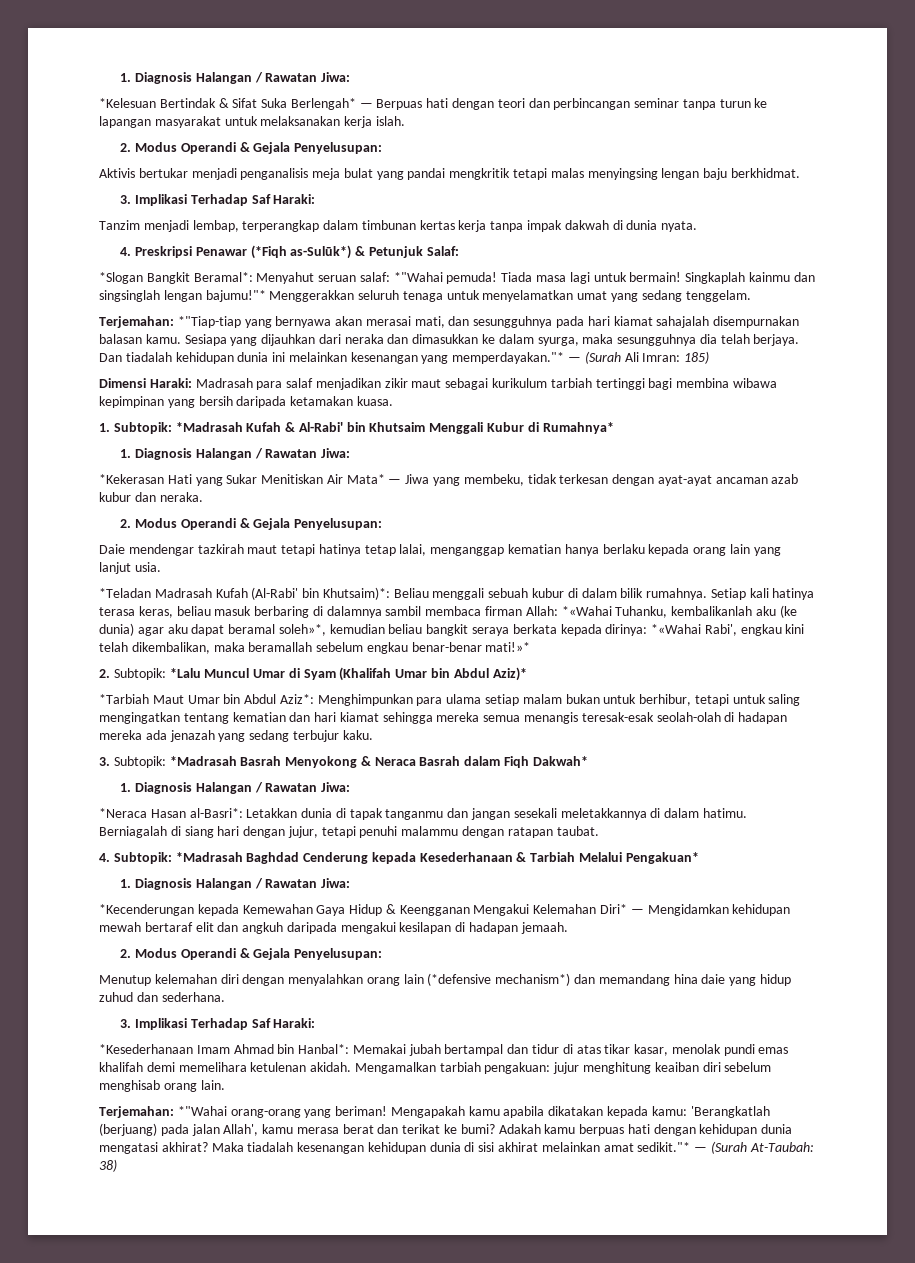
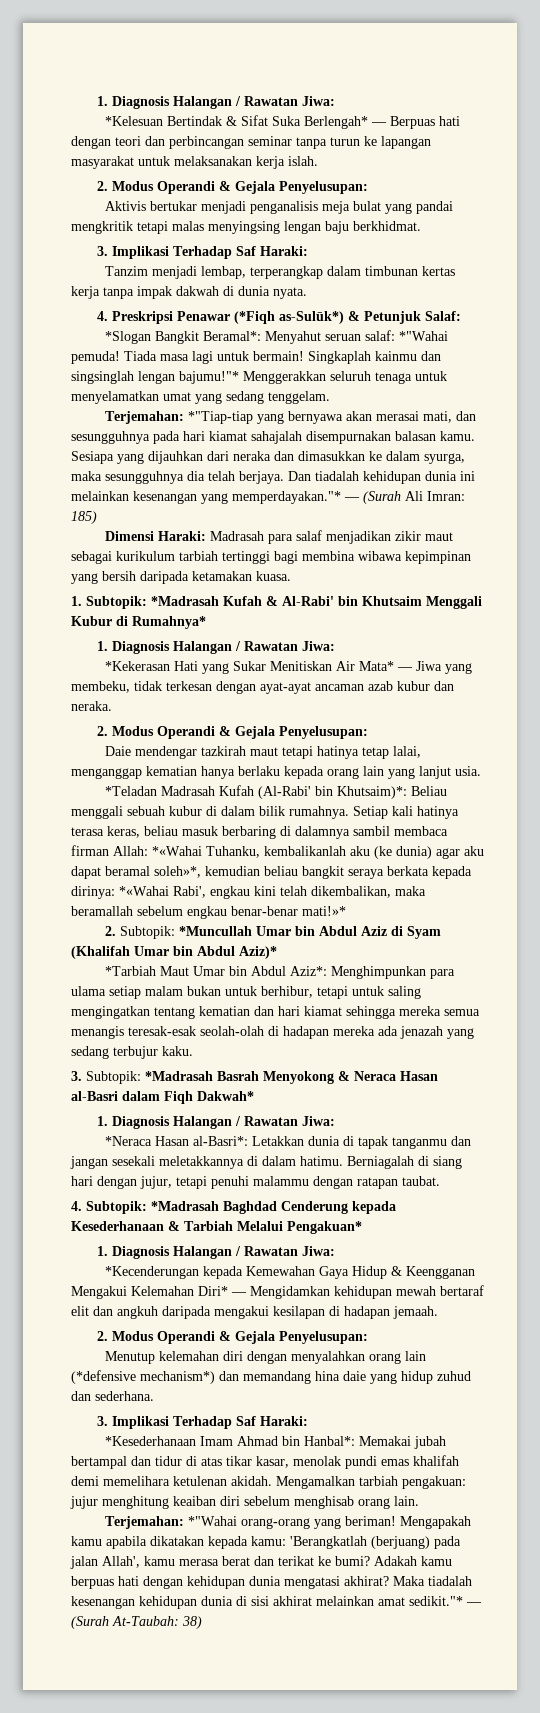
[169,668,286,678] *Lalu Muncul Umar -> [179,926,388,936] *Muncullah Umar bin Abdul Aziz
[419,756,461,766] Basrah -> [400,1071,438,1081] [71,1091,118,1101] Hasan al-Basri

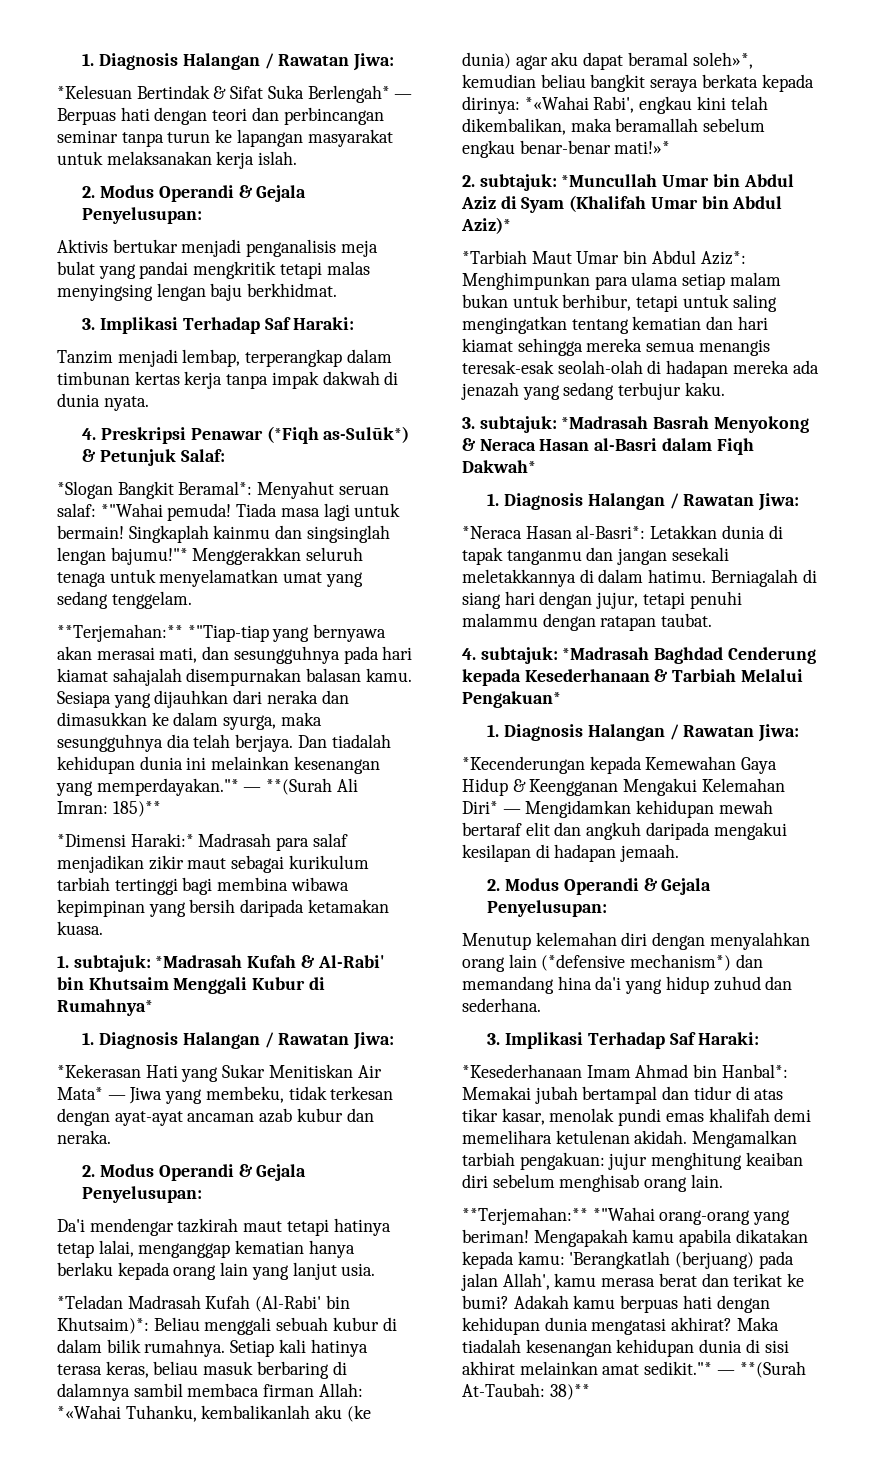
[105,411,185,424] Terjemahan: -> [57,624,183,642] **Terjemahan:**
[363,491,401,504] (Surah -> [266,778,333,795] **(Surah
[71,511,97,524] [105,531,207,541] 185) // Dimensi Haraki: -> [112,801,161,817] [57,833,194,847] 185)** // *Dimensi Haraki:*
[86,596,147,609] Subtopik: -> [73,955,151,972] subtajuk:
[105,746,132,756] Daie -> [57,1219,85,1232] Da'i
[120,926,176,939] Subtopik: -> [479,174,557,191] subtajuk:
[86,1071,141,1084] Subtopik: -> [479,416,557,433] subtajuk:
[86,1201,147,1214] Subtopik: -> [480,647,558,664] subtajuk:
[343,1371,366,1381] daie -> [595,976,622,990] da'i
[105,1516,185,1529] Terjemahan: -> [462,1207,588,1225] **Terjemahan:**
[71,1616,202,1629] (Surah At-Taubah: 38) -> [739,1361,806,1378] [462,1383,590,1400] **(Surah At-Taubah: 38)**

